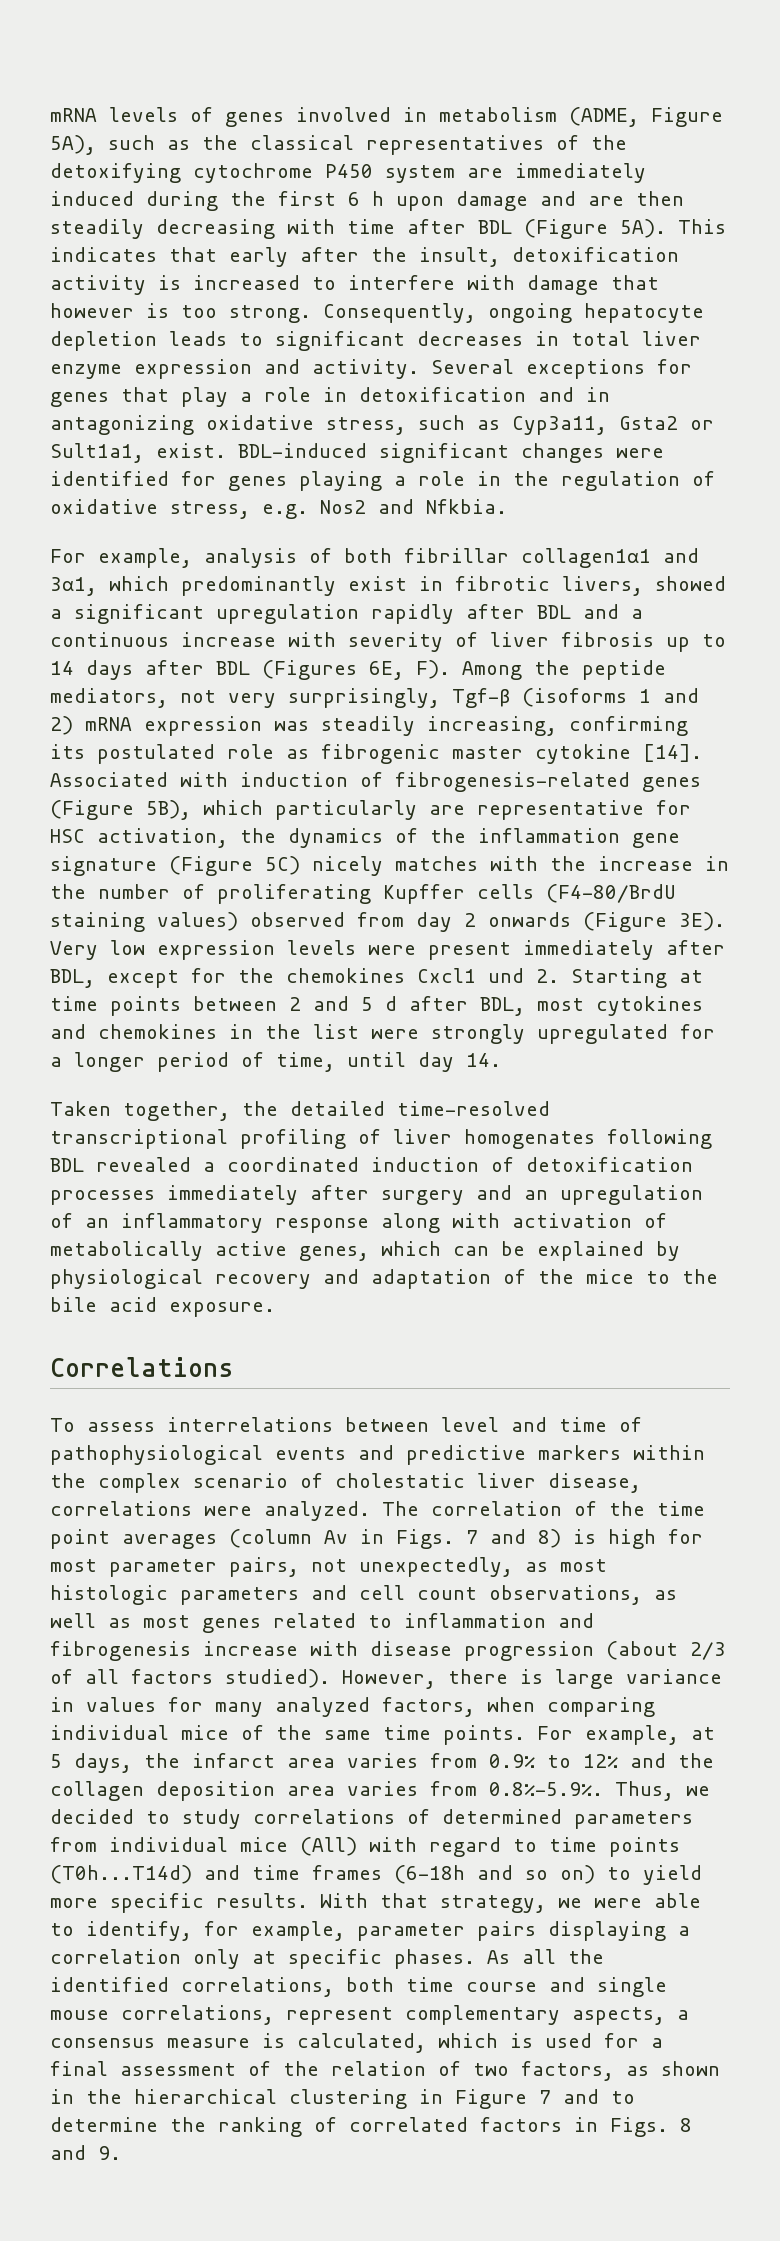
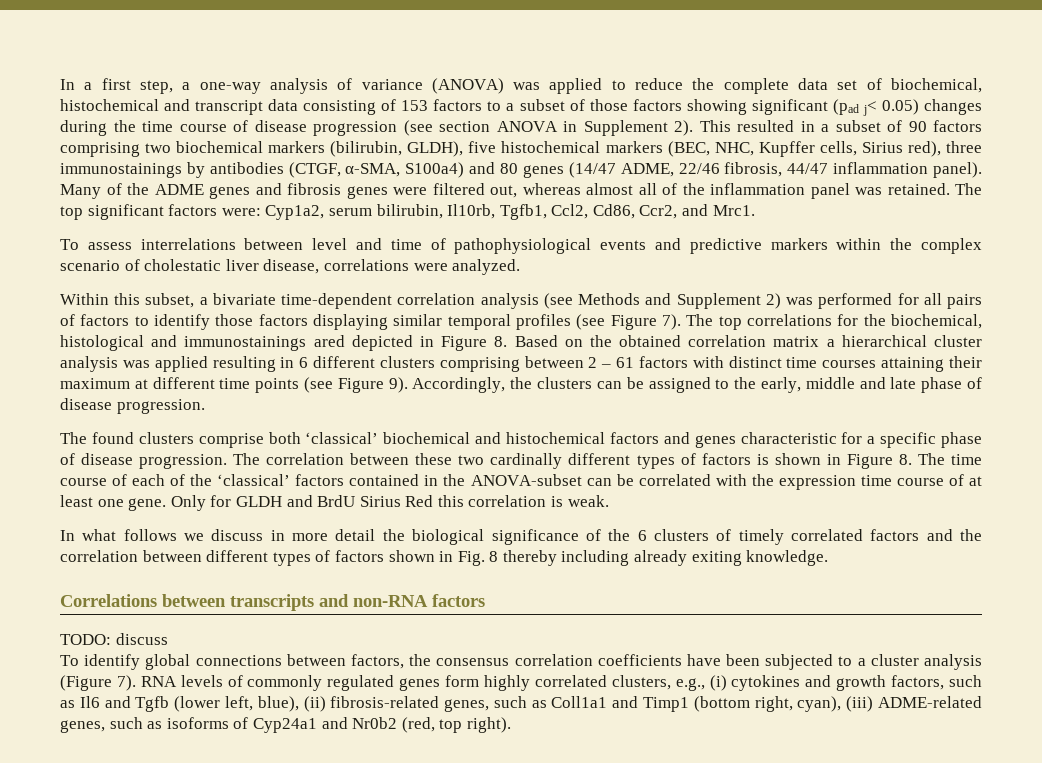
[50,107,723,127] [50,135,627,155] [50,163,646,183] [50,191,684,211] [50,219,726,239] [50,247,679,267] [50,275,659,295] [50,303,704,323] [50,331,701,351] [50,359,692,379] [50,387,610,407] [50,415,714,435] [50,443,664,463] [50,471,715,491] [50,499,507,519] [50,548,699,568] [50,576,726,596] [50,604,643,624] [50,632,726,652] [50,660,666,680] [50,688,699,708] [50,716,688,736] [50,744,702,764] [50,772,701,792] [50,800,691,820] [50,828,680,848] [50,856,729,876] [50,884,676,904] [50,912,725,932] [50,940,725,960] [50,968,703,988] [50,996,703,1016] [50,1024,715,1044] [50,1052,501,1072] [50,1101,550,1121] [50,1129,712,1149] [50,1157,693,1172] [50,1185,703,1205] [50,1213,667,1233] [50,1241,680,1261] [50,1269,718,1289] [50,1297,275,1317] [50,1357,234,1377] mRNA levels of genes involved in metabolism (ADME, Figure 5A), such as the classical representatives of the detoxifying cytochrome P450 system are immediately induced during the first 6 h upon damage and are then steadily decreasing with time after BDL (Figure 5A). This indicates that early after the insult, detoxification activity is increased to interfere with damage that however is too strong. Consequently, ongoing hepatocyte depletion leads to significant decreases in total liver enzyme expression and activity. Several exceptions for genes that play a role in detoxification and in antagonizing oxidative stress, such as Cyp3a11, Gsta2 or Sult1a1, exist. BDL-induced significant changes were identified for genes playing a role in the regulation of oxidative stress, e.g. Nos2 and Nfkbia. // For example, analysis of both fibrillar collagen1α1 and 3α1, which predominantly exist in fibrotic livers, showed a significant upregulation rapidly after BDL and a continuous increase with severity of liver fibrosis up to 14 days after BDL (Figures 6E, F). Among the peptide mediators, not very surprisingly, Tgf-β (isoforms 1 and 2) mRNA expression was steadily increasing, confirming its postulated role as fibrogenic master cytokine [14]. Associated with induction of fibrogenesis-related genes (Figure 5B), which particularly are representative for HSC activation, the dynamics of the inflammation gene signature (Figure 5C) nicely matches with the increase in the number of proliferating Kupffer cells (F4-80/BrdU staining values) observed from day 2 onwards (Figure 3E). Very low expression levels were present immediately after BDL, except for the chemokines Cxcl1 und 2. Starting at time points between 2 and 5 d after BDL, most cytokines and chemokines in the list were strongly upregulated for a longer period of time, until day 14. // Taken together, the detailed time-resolved transcriptional profiling of liver homogenates following BDL revealed a coordinated induction of detoxification processes immediately after surgery and an upregulation of an inflammatory response along with activation of metabolically active genes, which can be explained by physiological recovery and adaptation of the mice to the bile acid exposure. // Correlations -> [60,78,982,94] [60,99,982,116] [60,120,982,136] [60,141,983,157] [60,162,983,178] [60,183,982,199] [60,204,755,220] In a first step, a one-way analysis of variance (ANOVA) was applied to reduce the complete data set of biochemical, histochemical and transcript data consisting of 153 factors to a subset of those factors showing significant (pad j< 0.05) changes during the time course of disease progression (see section ANOVA in Supplement 2). This resulted in a subset of 90 factors comprising two biochemical markers (bilirubin, GLDH), five histochemical markers (BEC, NHC, Kupffer cells, Sirius red), three immunostainings by antibodies (CTGF, α-SMA, S100a4) and 80 genes (14/47 ADME, 22/46 fibrosis, 44/47 inflammation panel). Many of the ADME genes and fibrosis genes were filtered out, whereas almost all of the inflammation panel was retained. The top significant factors were: Cyp1a2, serum bilirubin, Il10rb, Tgfb1, Ccl2, Cd86, Ccr2, and Mrc1.
[382,1501,705,1516] [50,1529,703,1549] [50,1557,607,1577] [50,1585,677,1605] [50,1613,594,1633] [50,1641,726,1661] [50,1669,722,1689] [50,1697,655,1717] [50,1725,715,1745] [50,1753,714,1773] [50,1781,710,1801] [50,1809,693,1829] [50,1837,680,1857] [50,1865,702,1885] [50,1893,701,1913] [50,1921,690,1941] [50,1949,604,1969] [50,1977,667,1997] [50,2005,689,2025] [50,2033,663,2053] [50,2061,720,2081] [50,2089,635,2109] [50,2117,692,2137] [50,2145,121,2160] The correlation of the time point averages (column Av in Figs. 7 and 8) is high for most parameter pairs, not unexpectedly, as most histologic parameters and cell count observations, as well as most genes related to inflammation and fibrogenesis increase with disease progression (about 2/3 of all factors studied). However, there is large variance in values for many analyzed factors, when comparing individual mice of the same time points. For example, at 5 days, the infarct area varies from 0.9% to 12% and the collagen deposition area varies from 0.8%-5.9%. Thus, we decided to study correlations of determined parameters from individual mice (All) with regard to time points (T0h...T14d) and time frames (6-18h and so on) to yield more specific results. With that strategy, we were able to identify, for example, parameter pairs displaying a correlation only at specific phases. As all the identified correlations, both time course and single mouse correlations, represent complementary aspects, a consensus measure is calculated, which is used for a final assessment of the relation of two factors, as shown in the hierarchical clustering in Figure 7 and to determine the ranking of correlated factors in Figs. 8 and 9. -> [60,293,983,309] [60,314,983,330] [60,335,982,351] [60,356,983,372] [60,377,983,393] [60,398,205,414] [60,432,982,448] [60,453,983,469] [60,474,982,490] [60,495,609,511] [60,529,983,545] [60,550,829,566] [60,594,485,611] [60,633,168,645] [60,654,982,670] [60,675,983,691] [60,696,982,712] [60,717,511,733] // Within this subset, a bivariate time-dependent correlation analysis (see Methods and Supplement 2) was performed for all pairs of factors to identify those factors displaying similar temporal profiles (see Figure 7). The top correlations for the biochemical, histological and immunostainings ared depicted in Figure 8. Based on the obtained correlation matrix a hierarchical cluster analysis was applied resulting in 6 different clusters comprising between 2 – 61 factors with distinct time courses attaining their maximum at different time points (see Figure 9). Accordingly, the clusters can be assigned to the early, middle and late phase of disease progression. // The found clusters comprise both ‘classical’ biochemical and histochemical factors and genes characteristic for a specific phase of disease progression. The correlation between these two cardinally different types of factors is shown in Figure 8. The time course of each of the ‘classical’ factors contained in the ANOVA-subset can be correlated with the expression time course of at least one gene. Only for GLDH and BrdU Sirius Red this correlation is weak. // In what follows we discuss in more detail the biological significance of the 6 clusters of timely correlated factors and the correlation between different types of factors shown in Fig. 8 thereby including already exiting knowledge. // Correlations between transcripts and non-RNA factors // TODO: discuss // To identify global connections between factors, the consensus correlation coefficients have been subjected to a cluster analysis (Figure 7). RNA levels of commonly regulated genes form highly correlated clusters, e.g., (i) cytokines and growth factors, such as Il6 and Tgfb (lower left, blue), (ii) fibrosis-related genes, such as Coll1a1 and Timp1 (bottom right, cyan), (iii) ADME-related genes, such as isoforms of Cyp24a1 and Nr0b2 (red, top right).

